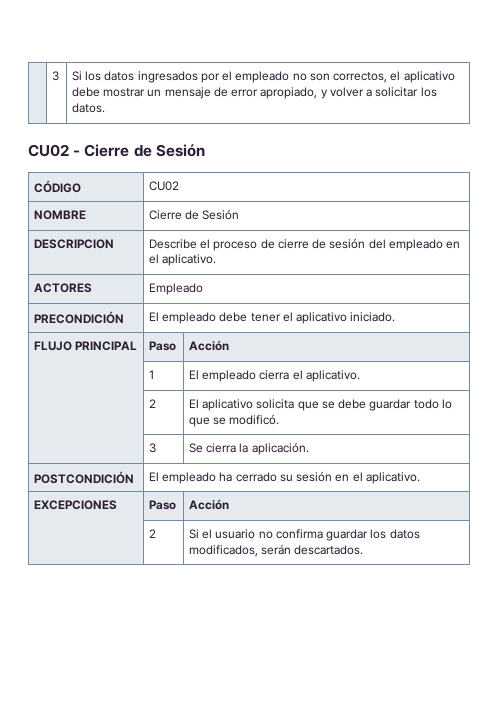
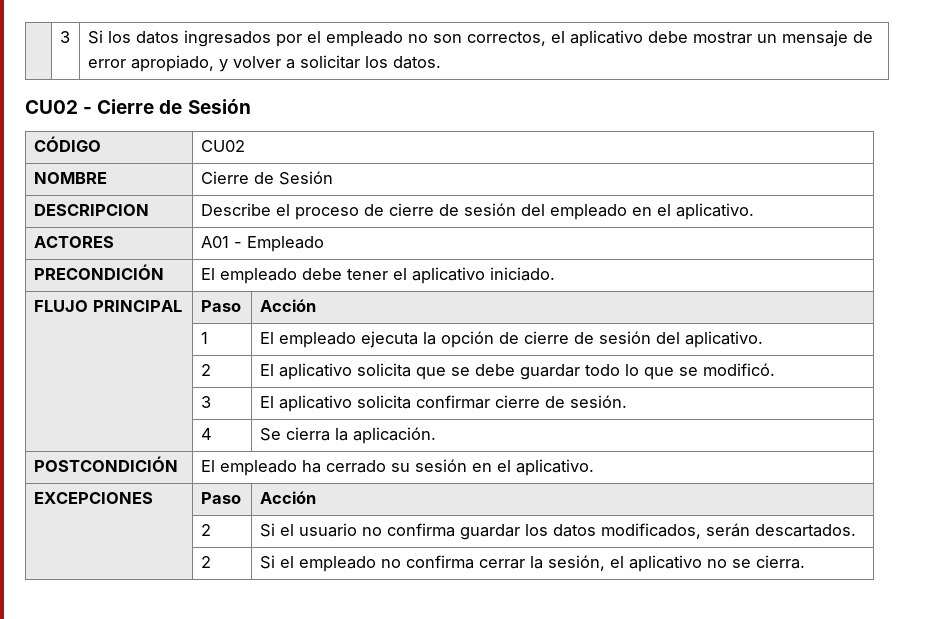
(92, 288) none -> [200,236,242,248] A01 -
[259,370,303,380] cierra el -> [360,331,680,348] ejecuta la opción de cierre de sesión del
(156, 448) none -> [259,395,627,412] [200,428,212,440] | El aplicativo solicita confirmar cierre de sesión. // | 4
(364, 550) none -> [200,556,211,568] [259,555,805,572] // | 2 | Si el empleado no confirma cerrar la sesión, el aplicativo no se cierra.

